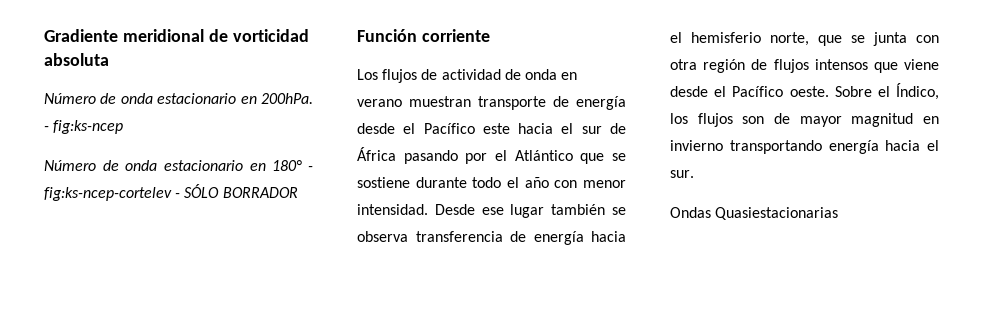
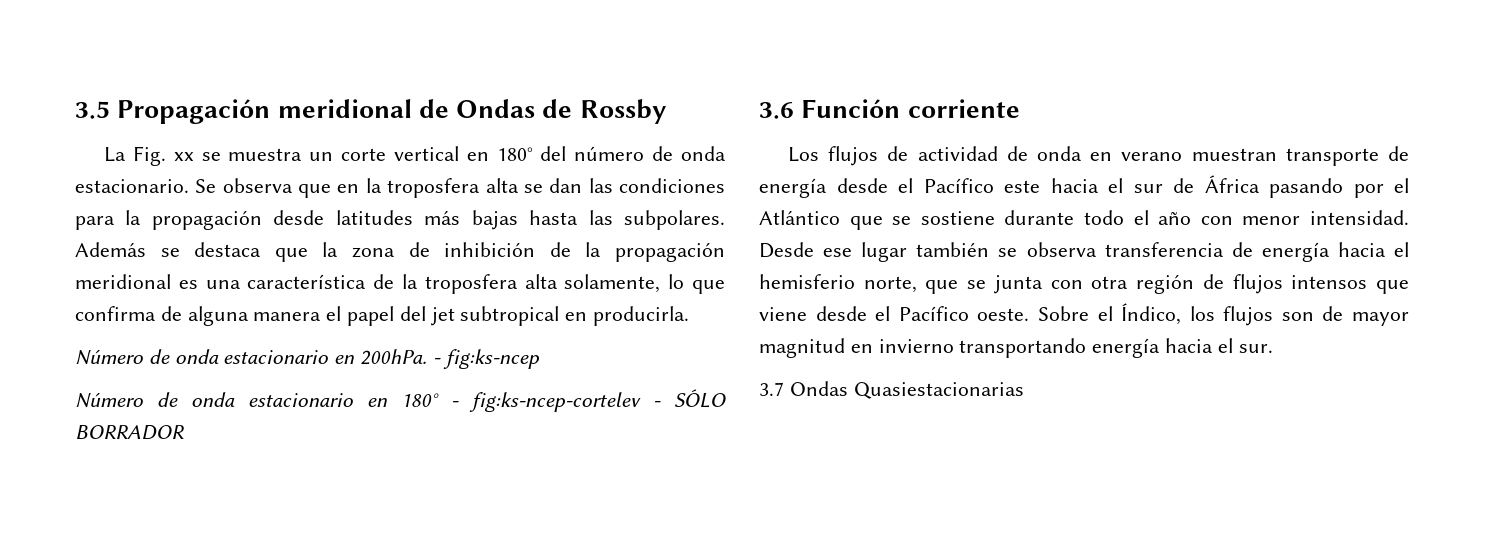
[44,29,309,42] [44,53,109,66] Gradiente meridional de vorticidad absoluta -> [75,99,667,124] [104,146,726,166] [75,178,726,198] [75,210,725,230] [75,242,726,262] [75,274,725,294] [75,306,690,326] 3.5 Propagación meridional de Ondas de Rossby // La Fig. xx se muestra un corte vertical en 180° del número de onda estacionario. Se observa que en la troposfera alta se dan las condiciones para la propagación desde latitudes más bajas hasta las subpolares. Además se destaca que la zona de inhibición de la propagación meridional es una característica de la troposfera alta solamente, lo que confirma de alguna manera el papel del jet subtropical en producirla.
(298, 192) none -> [759,102,794,119] 3.6
(694, 174) none -> [759,382,784,396] 3.7

